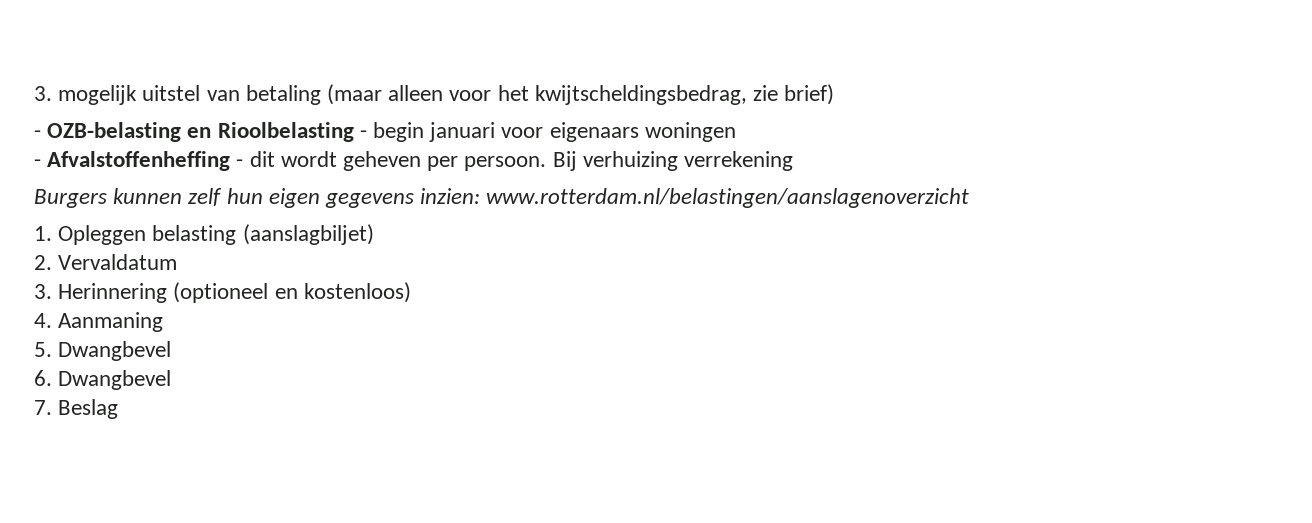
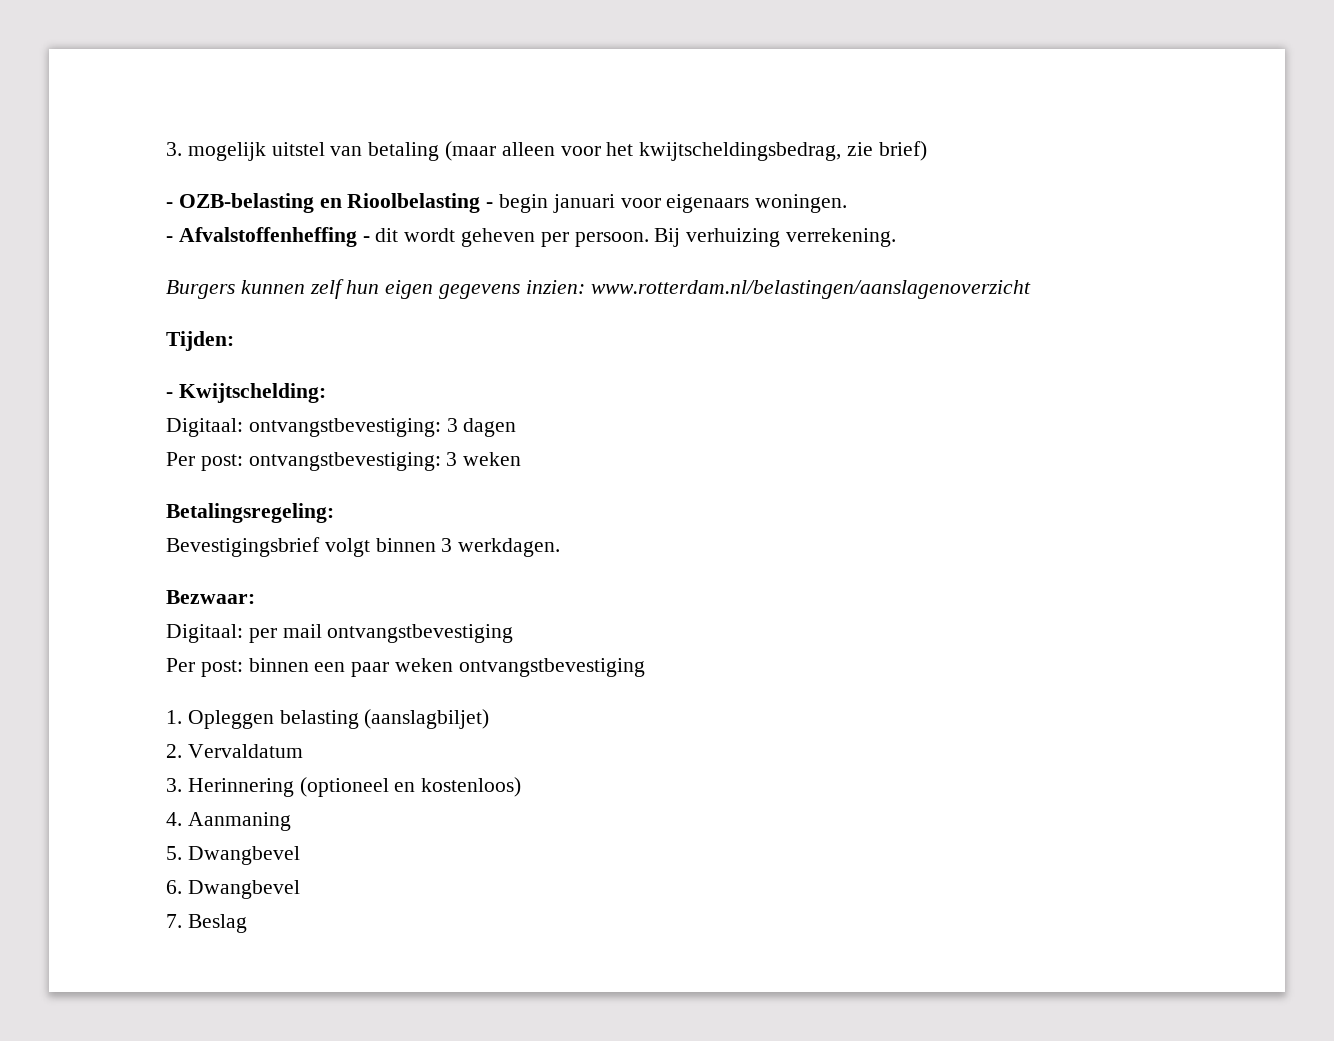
[644,122,736,142] woningen -> [755,194,848,213] woningen.
[684,151,794,171] verrekening -> [786,228,897,247] verrekening.
(970, 198) none -> [166,331,234,351] [166,383,326,403] [166,418,517,437] [166,452,522,471] [166,503,334,523] [166,537,561,557] [166,590,255,604] [166,624,514,643] [166,658,645,677] // Tijden: // - Kwijtschelding: // Digitaal: ontvangstbevestiging: 3 dagen // Per post: ontvangstbevestiging: 3 weken // Betalingsregeling: // Bevestigingsbrief volgt binnen 3 werkdagen. // Bezwaar: // Digitaal: per mail ontvangstbevestiging // Per post: binnen een paar weken ontvangstbevestiging

